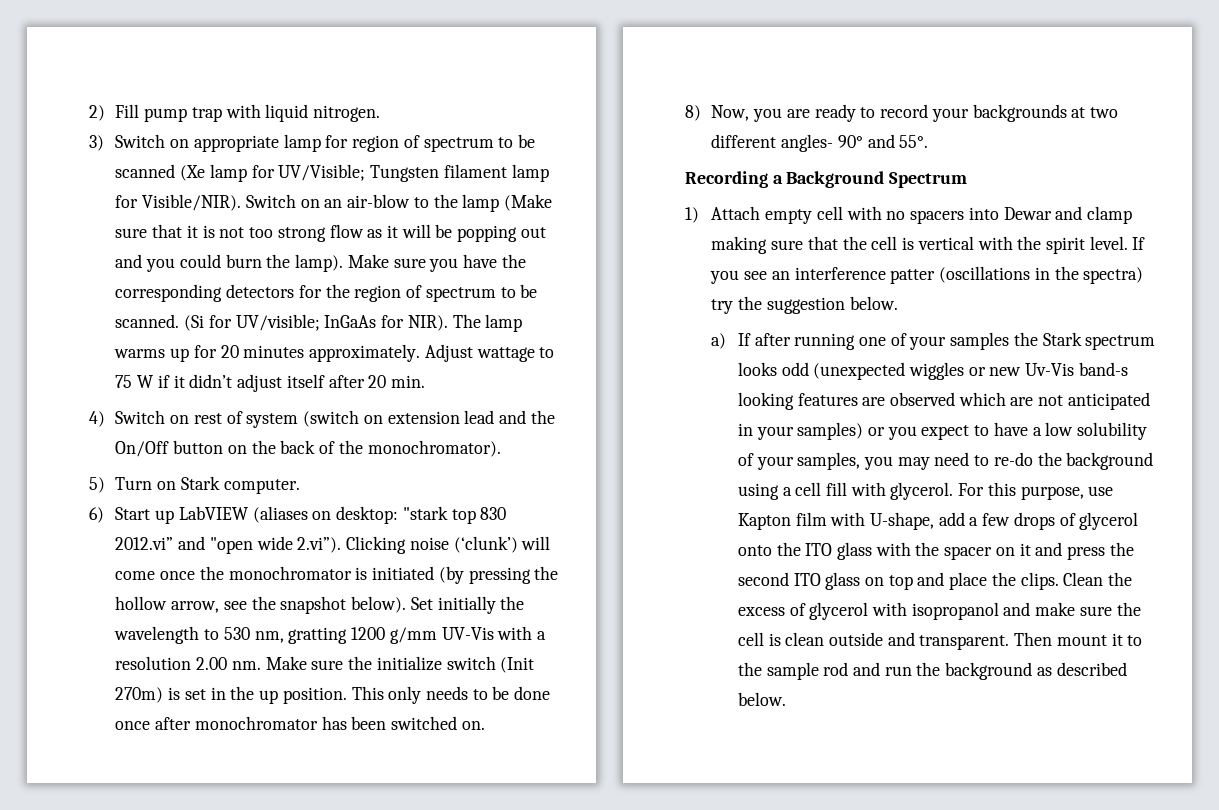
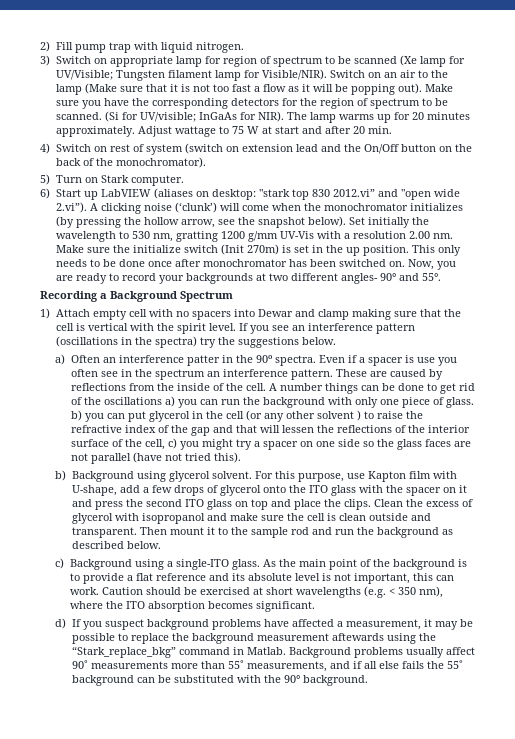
[347,194,411,208] air-blow -> [399,70,416,78] air
[277,227,326,242] strong -> [231,84,260,92] fast a
[520,227,546,238] [115,254,344,272] out and you could burn the lamp). -> [397,83,422,94] out).
[157,374,325,392] if it didn’t adjust itself -> [261,126,322,134] at start and
[346,536,407,554] Clicking -> [89,203,141,214] A clicking
[160,571,196,580] once -> [271,203,301,211] when
[355,566,435,580] is initiated -> [409,203,463,211] initializes
[685,105,701,121] // 8) -> (405, 264) none
[890,269,936,284] patter -> [375,323,415,334] pattern
[766,297,845,314] suggestion -> [237,337,299,348] suggestions
[737,332,1156,350] [737,362,1128,380] [737,392,1150,410] [737,422,1148,440] [737,452,1154,470] [737,482,954,500] If after running one of your samples the Stark spectrum looks odd (unexpected wiggles or new Uv-Vis band-s looking features are observed which are not anticipated in your samples) or you expect to have a low solubility of your samples, you may need to re-do the background using a cell fill with glycerol. -> [70,355,457,366] [70,369,443,380] [70,383,475,394] [70,396,474,408] [70,410,423,422] [70,425,470,436] [70,438,471,450] [70,452,241,464] [55,470,252,482] Often an interference patter in the 90º spectra. Even if a spacer is use you often see in the spectrum an interference pattern. These are caused by reflections from the inside of the cell. A number things can be done to get rid of the oscillations a) you can run the background with only one piece of glass. b) you can put glycerol in the cell (or any other solvent ) to raise the refractive index of the gap and that will lessen the reflections of the interior surface of the cell, c) you might try a spacer on one side so the glass faces are not parallel (have not tried this). // b) Background using glycerol solvent.
(786, 699) none -> [55,558,468,570] [70,573,455,584] [70,586,444,598] [70,601,316,612] [55,618,473,630] [71,633,436,644] [71,646,475,658] [71,660,463,672] [71,675,368,686] // c) Background using a single-ITO glass. As the main point of the background is to provide a flat reference and its absolute level is not important, this can work. Caution should be exercised at short wavelengths (e.g. < 350 nm), where the ITO absorption becomes significant. // d) If you suspect background problems have affected a measurement, it may be possible to replace the background measurement aftewards using the “Stark_replace_bkg” command in Matlab. Background problems usually affect 90˚ measurements more than 55˚ measurements, and if all else fails the 55˚ background can be substituted with the 90° background.

